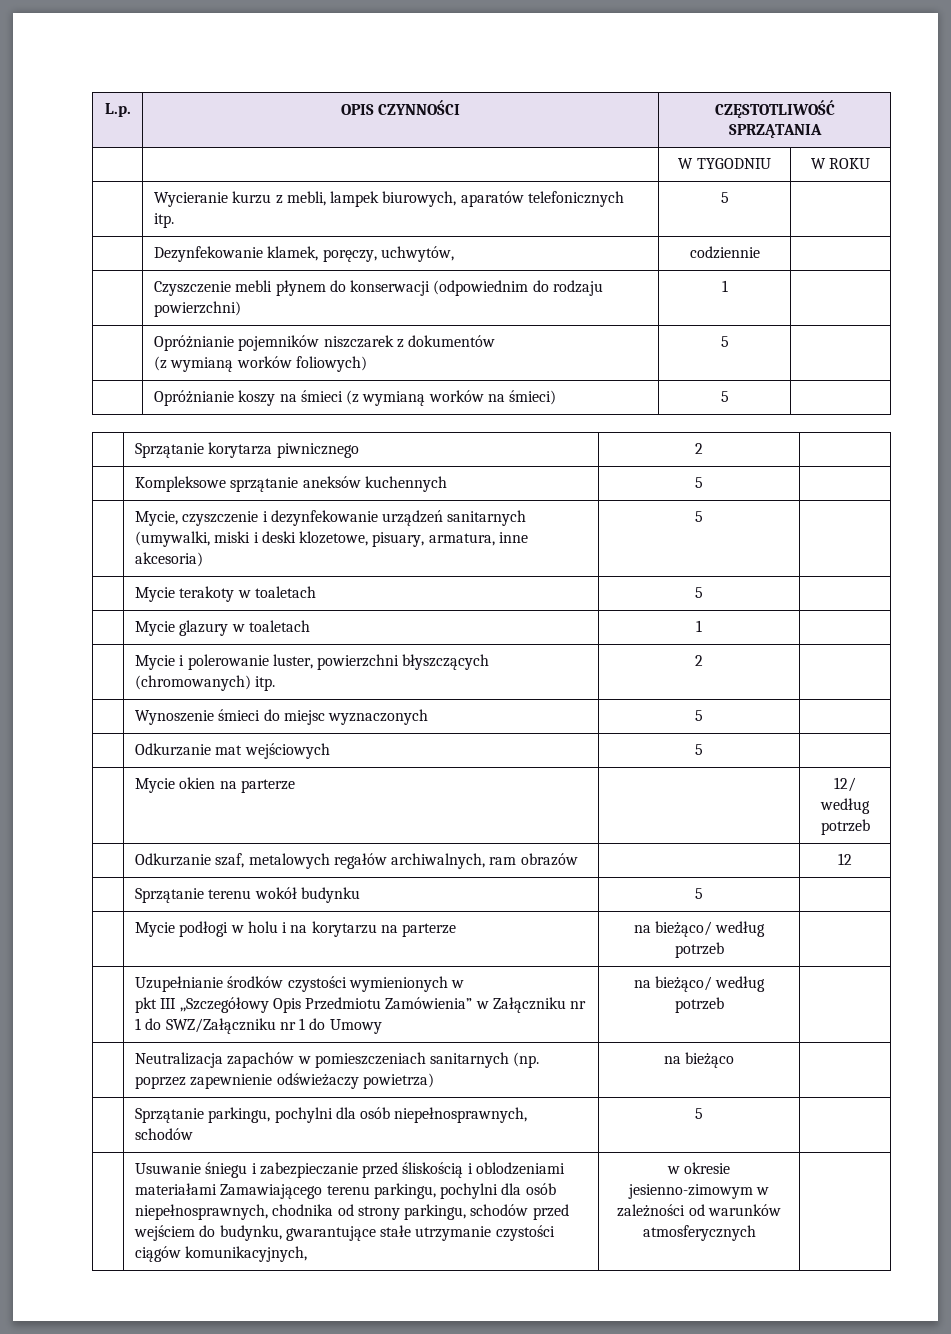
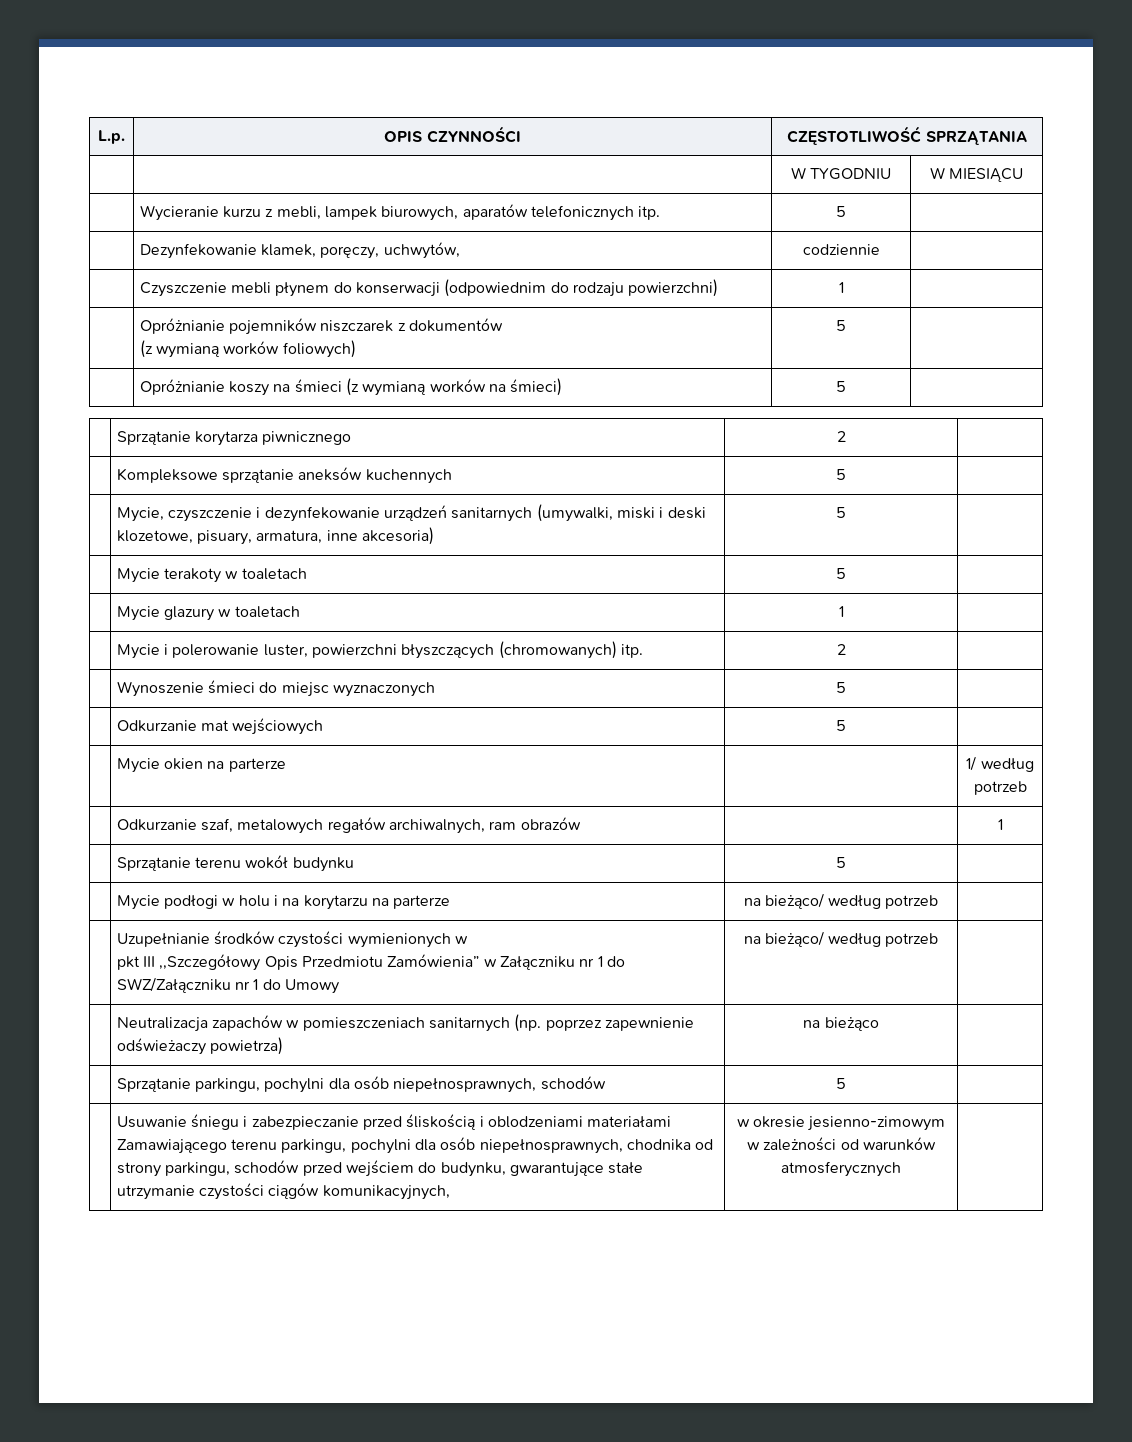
[829,158,871,169] ROKU -> [949,168,1024,182] MIESIĄCU
[834,777,856,792] 12/ -> [966,756,977,771] 1/
[838,853,852,865] 12 -> [997,819,1003,830] 1

